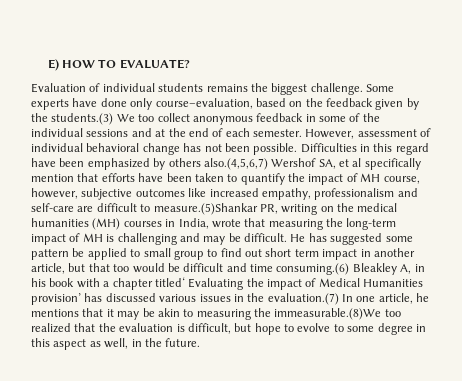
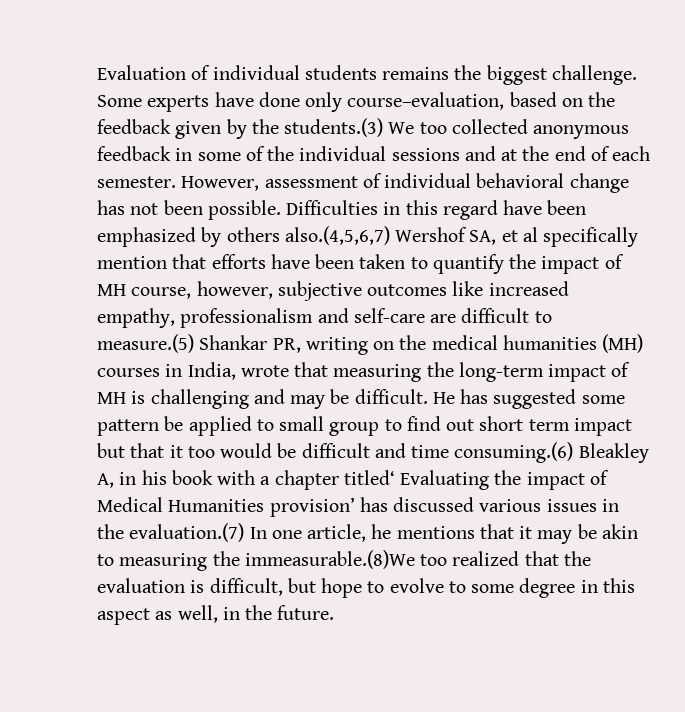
[47,59,190,71] E) HOW TO EVALUATE? // -> (97, 72) none
[157,113,190,122] collect -> [451,119,528,134] collected
[153,203,258,215] measure.(5)Shankar -> [97,334,268,353] measure.(5) Shankar
[360,248,415,257] [31,263,65,274] in another article, -> (632, 427) none
(110, 267) none -> [169,445,183,458] it

